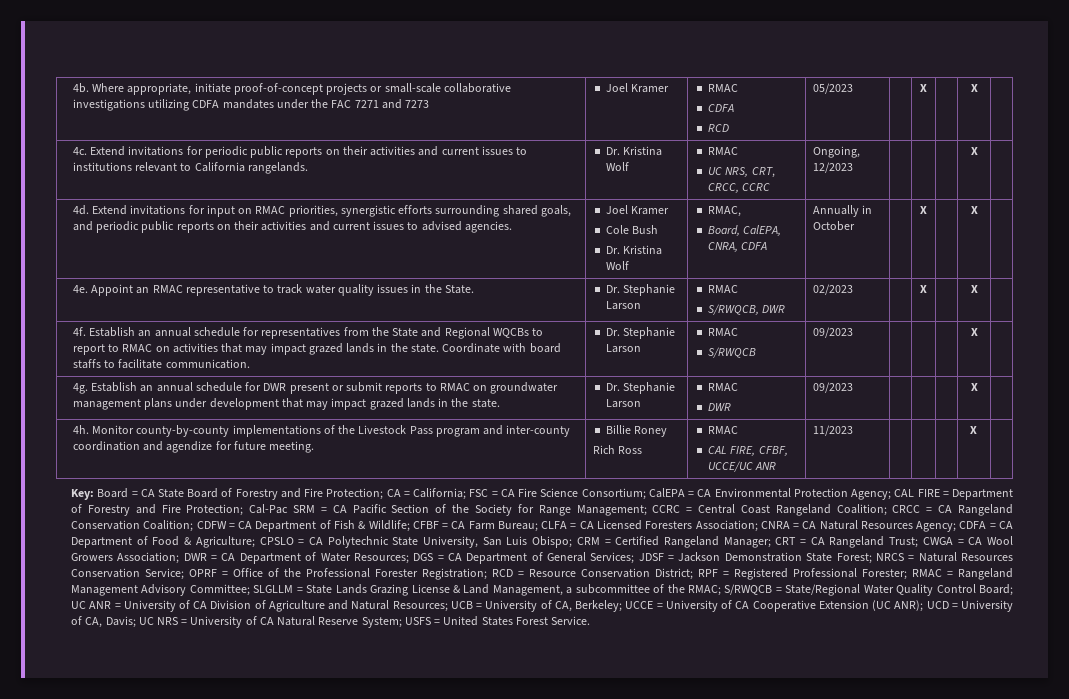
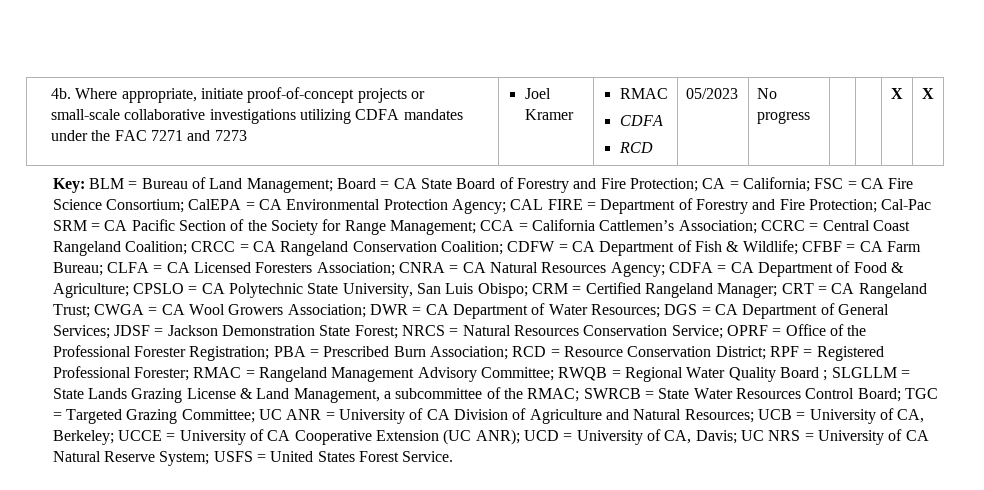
[920,84,927,92] [970,84,978,92] [72,146,528,158] [72,162,308,174] [606,146,663,156] [606,162,630,171] [708,147,739,155] [708,167,775,178] [708,183,771,193] [812,146,860,158] [812,162,853,173] [970,147,978,155] [72,205,571,217] [72,221,512,233] [606,205,670,215] [606,225,659,234] [606,245,663,255] [606,261,630,270] [708,206,742,217] [708,225,782,236] [708,242,768,252] [812,205,873,217] [812,221,855,231] [920,206,927,214] [970,206,978,214] [72,284,474,296] [606,284,676,296] [606,301,642,310] [708,285,739,293] [708,304,786,315] [812,284,853,295] [920,285,927,293] [970,285,978,293] [72,327,544,339] [72,343,561,355] [72,359,250,369] [606,327,676,339] [606,344,642,353] [708,328,739,336] [708,347,757,358] [812,327,853,338] [970,328,978,336] [72,382,559,394] [72,398,500,410] [606,382,676,394] [606,399,642,408] [708,383,739,391] [708,403,732,411] [812,382,853,393] [970,383,978,391] [72,425,571,437] [72,441,315,453] [606,425,668,437] [592,445,643,454] [708,426,739,434] [708,446,788,456] [708,461,777,472] [812,425,853,436] [970,426,978,434] [71,489,95,500] | X | | X | // 4c. Extend invitations for periodic public reports on their activities and current issues to institutions relevant to California rangelands. | Dr. Kristina Wolf | RMAC // UC NRS, CRT, CRCC, CCRC | Ongoing, 12/2023 | | | | X | // 4d. Extend invitations for input on RMAC priorities, synergistic efforts surrounding shared goals, and periodic public reports on their activities and current issues to advised agencies. | Joel Kramer // Cole Bush // Dr. Kristina Wolf | RMAC, // Board, CalEPA, CNRA, CDFA | Annually in October | | X | | X | // 4e. Appoint an RMAC representative to track water quality issues in the State. | Dr. Stephanie Larson | RMAC // S/RWQCB, DWR | 02/2023 | | X | | X | // 4f. Establish an annual schedule for representatives from the State and Regional WQCBs to report to RMAC on activities that may impact grazed lands in the state. Coordinate with board staffs to facilitate communication. | Dr. Stephanie Larson | RMAC // S/RWQCB | 09/2023 | | | | X | // 4g. Establish an annual schedule for DWR present or submit reports to RMAC on groundwater management plans under development that may impact grazed lands in the state. | Dr. Stephanie Larson | RMAC // DWR | 09/2023 | | | | X | // 4h. Monitor county-by-county implementations of the Livestock Pass program and inter-county coordination and agendize for future meeting. | Billie Roney // Rich Ross | RMAC // CAL FIRE, CFBF, UCCE/UC ANR | 11/2023 | | | | X | // Key: -> [756,88,777,99] [756,111,810,124] [891,88,903,99] [922,88,934,99] [52,177,333,193] No progress | | | X | X // Key: BLM = Bureau of Land Management;
(647, 510) none -> [480,219,757,234] CCA = California Cattlemen’s Association;
(488, 574) none -> [273,346,509,360] PBA = Prescribed Burn Association;
(250, 590) none -> [558,367,828,382] RWQB = Regional Water Quality Board ;
[724,584,1013,596] S/RWQCB = State/Regional Water Quality Control Board; -> [583,388,938,402] [52,409,255,424] SWRCB = State Water Resources Control Board; TGC = Targeted Grazing Committee;

